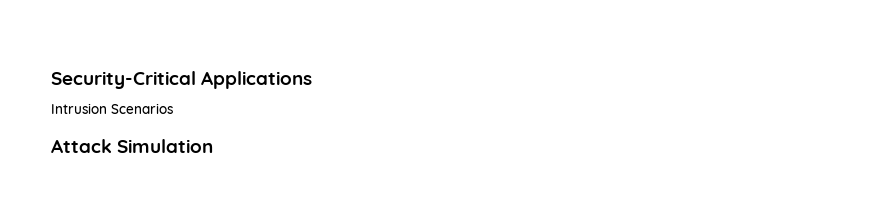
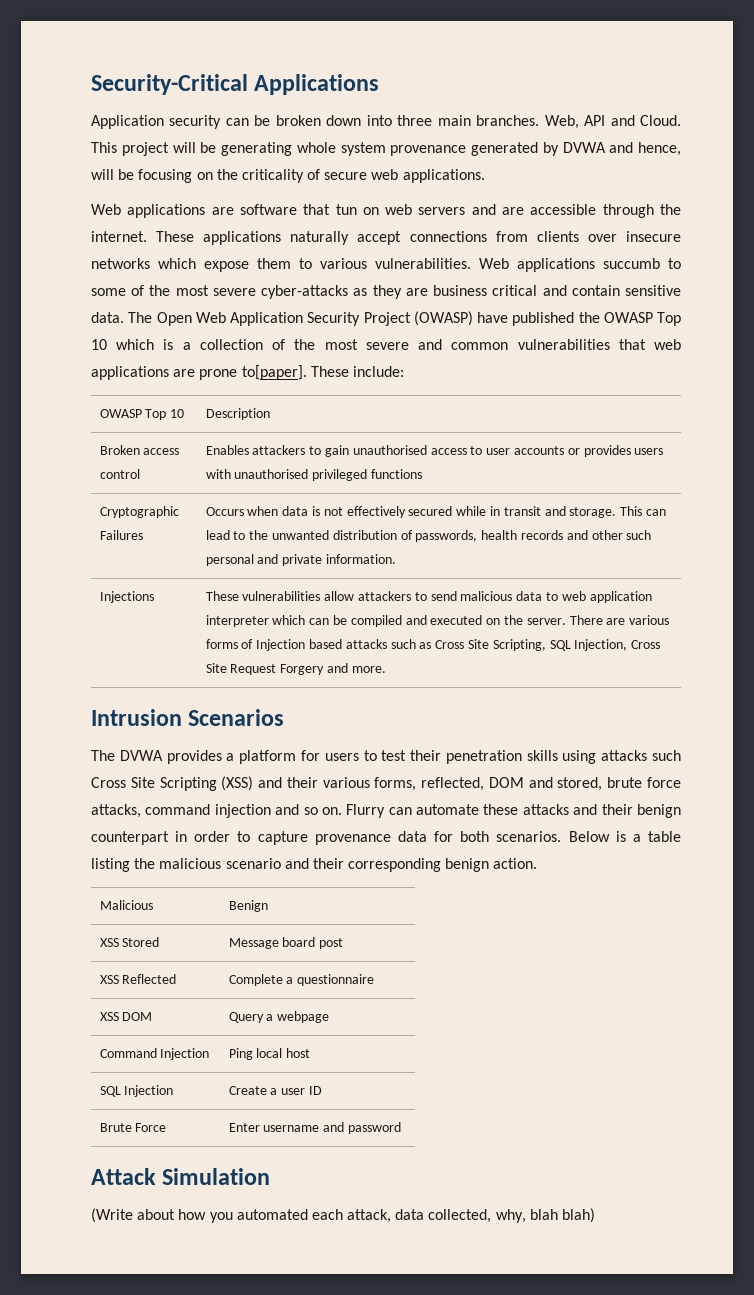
[51,103,173,114] [51,139,214,153] Intrusion Scenarios // Attack Simulation -> [91,115,681,129] [91,142,681,156] [91,169,485,183] [91,204,682,218] [91,231,682,245] [91,258,681,272] [91,285,681,299] [91,311,681,326] [91,339,682,350] [91,365,404,380] [99,409,185,420] [205,408,270,420] [99,445,180,455] [99,469,140,479] [205,445,664,457] [205,469,423,481] [99,506,179,518] [99,530,143,540] [205,506,666,518] [205,530,652,542] [205,554,397,566] [99,591,154,603] [205,591,652,603] [205,615,670,627] [205,639,661,651] [205,663,386,675] [91,709,285,726] [91,750,681,764] [91,776,681,791] [91,804,681,818] [91,831,681,845] [91,858,538,872] [99,900,153,910] [228,900,268,912] [99,937,160,947] [228,937,344,949] [99,974,177,984] [228,974,375,986] [99,1012,153,1021] [228,1011,330,1023] [99,1048,210,1060] [228,1048,311,1060] [99,1085,174,1097] [228,1086,323,1095] [99,1123,167,1132] [228,1122,402,1134] [91,1168,271,1185] [91,1208,596,1223] Application security can be broken down into three main branches. Web, API and Cloud. This project will be generating whole system provenance generated by DVWA and hence, will be focusing on the criticality of secure web applications. // Web applications are software that tun on web servers and are accessible through the internet. These applications naturally accept connections from clients over insecure networks which expose them to various vulnerabilities. Web applications succumb to some of the most severe cyber-attacks as they are business critical and contain sensitive data. The Open Web Application Security Project (OWASP) have published the OWASP Top 10 which is a collection of the most severe and common vulnerabilities that web applications are prone to[paper]. These include: // OWASP Top 10 | Description // Broken access control | Enables attackers to gain unauthorised access to user accounts or provides users with unauthorised privileged functions // Cryptographic Failures | Occurs when data is not effectively secured while in transit and storage. This can lead to the unwanted distribution of passwords, health records and other such personal and private information. // Injections | These vulnerabilities allow attackers to send malicious data to web application interpreter which can be compiled and executed on the server. There are various forms of Injection based attacks such as Cross Site Scripting, SQL Injection, Cross Site Request Forgery and more. // Intrusion Scenarios // The DVWA provides a platform for users to test their penetration skills using attacks such Cross Site Scripting (XSS) and their various forms, reflected, DOM and stored, brute force attacks, command injection and so on. Flurry can automate these attacks and their benign counterpart in order to capture provenance data for both scenarios. Below is a table listing the malicious scenario and their corresponding benign action. // Malicious | Benign // XSS Stored | Message board post // XSS Reflected | Complete a questionnaire // XSS DOM | Query a webpage // Command Injection | Ping local host // SQL Injection | Create a user ID // Brute Force | Enter username and password // Attack Simulation // (Write about how you automated each attack, data collected, why, blah blah)

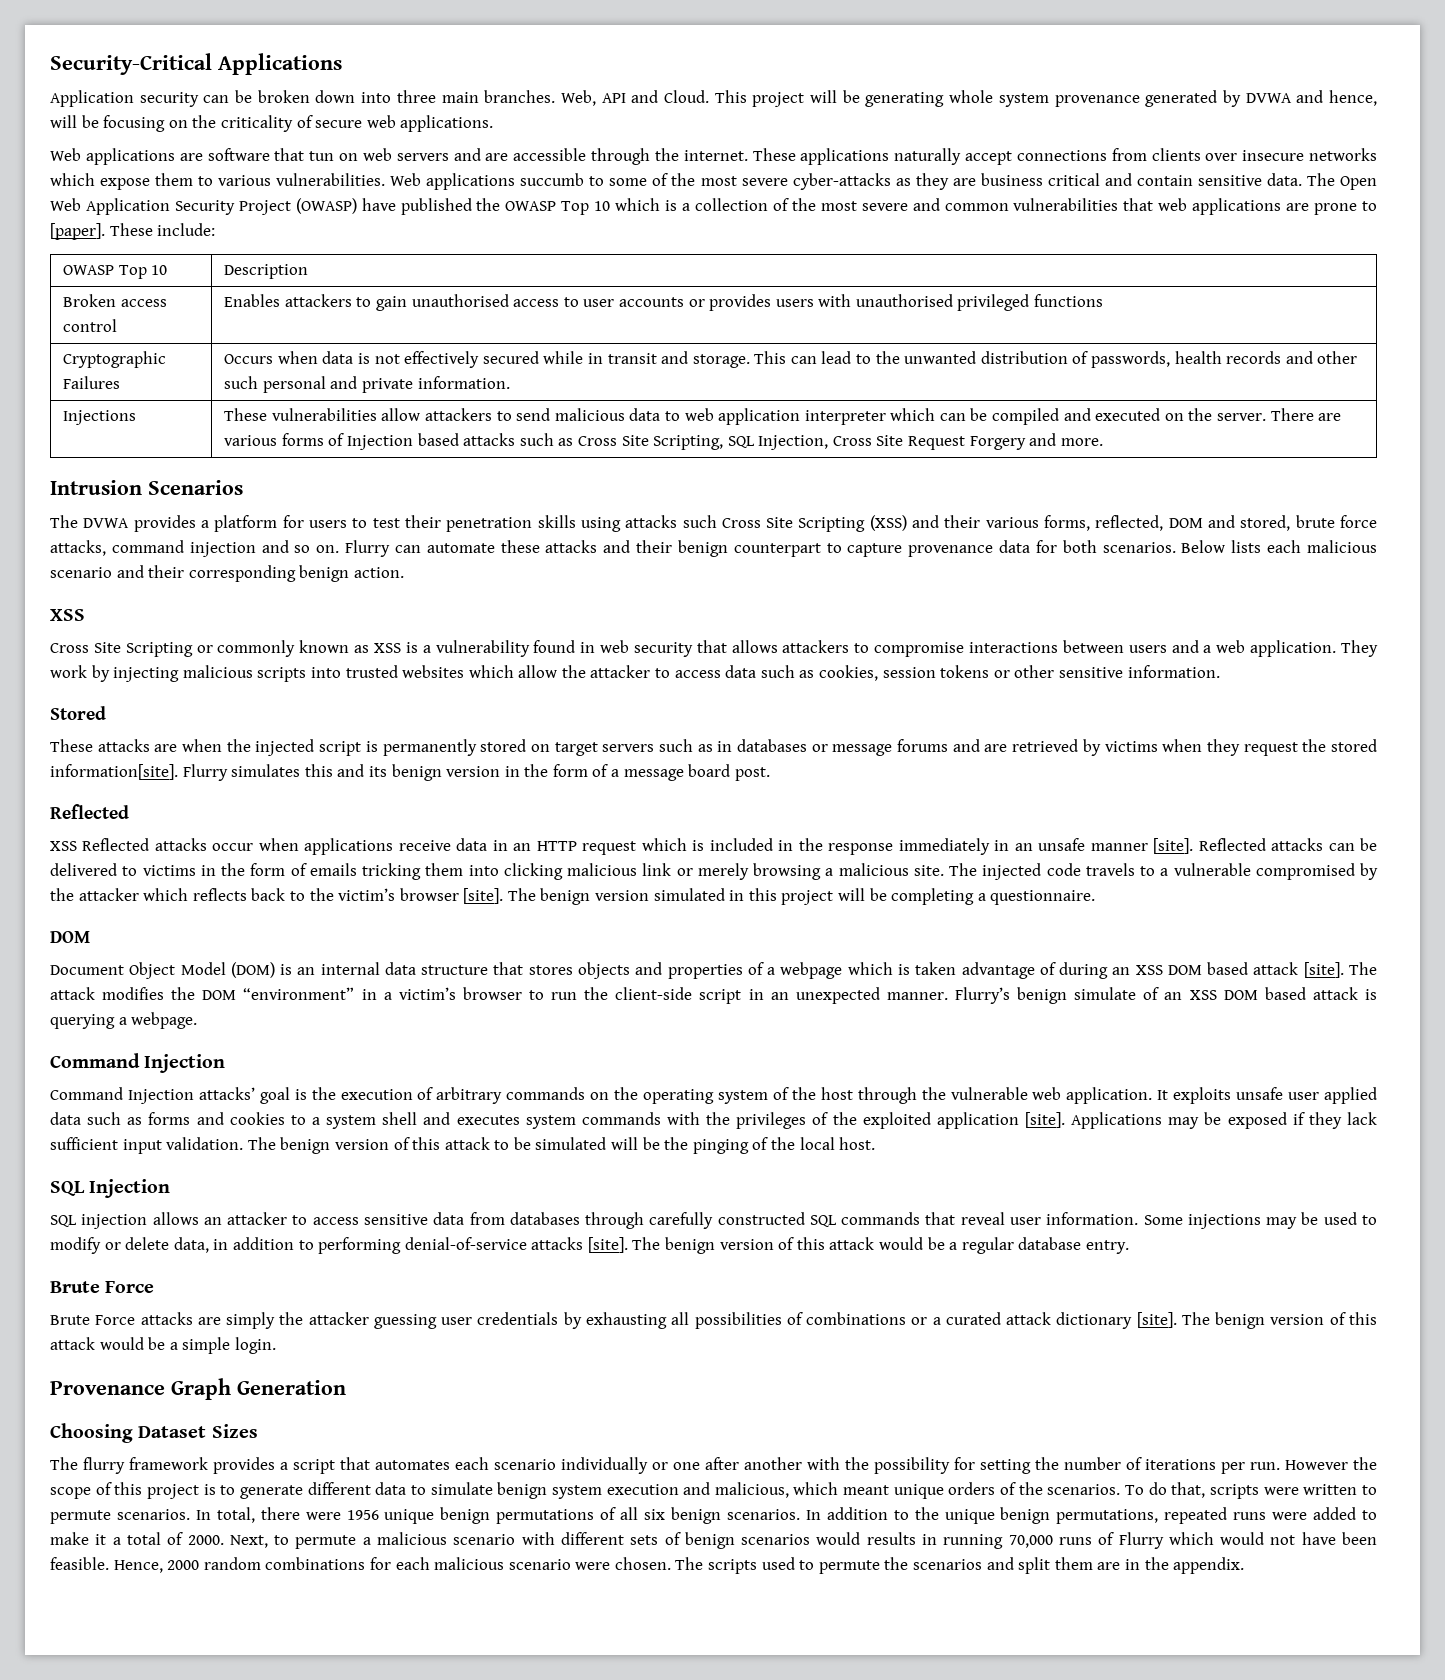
[241,365,307,380] to[paper]. -> [1361,201,1377,211] [50,223,105,240] to [paper].
[175,831,231,842] in order -> (821, 550) none
[615,831,681,842] [91,858,156,872] is a table listing the -> [1231,540,1302,553] lists each
[99,900,153,910] [228,900,268,912] [99,937,160,947] [228,937,344,949] [99,974,177,984] [228,974,375,986] [99,1012,153,1021] [228,1011,330,1023] [99,1048,210,1060] [228,1048,311,1060] [99,1085,174,1097] [228,1086,323,1095] [99,1123,167,1132] [228,1122,402,1134] [91,1168,271,1185] [91,1208,596,1223] // Malicious | Benign // XSS Stored | Message board post // XSS Reflected | Complete a questionnaire // XSS DOM | Query a webpage // Command Injection | Ping local host // SQL Injection | Create a user ID // Brute Force | Enter username and password // Attack Simulation // (Write about how you automated each attack, data collected, why, blah blah) -> [50,609,85,621] [50,640,1379,657] [50,665,1220,682] [50,706,106,720] [50,739,1377,756] [50,764,770,781] [50,804,129,819] [50,838,1378,855] [50,863,1378,880] [50,888,1096,905] [50,931,90,943] [50,962,1377,979] [50,987,1377,1004] [50,1012,198,1029] [50,1053,226,1073] [50,1087,1377,1104] [50,1112,1377,1129] [50,1137,876,1154] [50,1179,171,1198] [50,1212,1377,1229] [50,1237,1129,1254] [50,1281,155,1293] [50,1312,1377,1329] [50,1337,276,1354] [50,1378,346,1400] [50,1423,258,1443] [50,1457,1377,1474] [50,1482,1377,1499] [50,1507,1377,1524] [50,1532,1377,1549] [50,1557,1245,1574] // XSS // Cross Site Scripting or commonly known as XSS is a vulnerability found in web security that allows attackers to compromise interactions between users and a web application. They work by injecting malicious scripts into trusted websites which allow the attacker to access data such as cookies, session tokens or other sensitive information. // Stored // These attacks are when the injected script is permanently stored on target servers such as in databases or message forums and are retrieved by victims when they request the stored information[site]. Flurry simulates this and its benign version in the form of a message board post. // Reflected // XSS Reflected attacks occur when applications receive data in an HTTP request which is included in the response immediately in an unsafe manner [site]. Reflected attacks can be delivered to victims in the form of emails tricking them into clicking malicious link or merely browsing a malicious site. The injected code travels to a vulnerable compromised by the attacker which reflects back to the victim’s browser [site]. The benign version simulated in this project will be completing a questionnaire. // DOM // Document Object Model (DOM) is an internal data structure that stores objects and properties of a webpage which is taken advantage of during an XSS DOM based attack [site]. The attack modifies the DOM “environment” in a victim’s browser to run the client-side script in an unexpected manner. Flurry’s benign simulate of an XSS DOM based attack is querying a webpage. // Command Injection // Command Injection attacks’ goal is the execution of arbitrary commands on the operating system of the host through the vulnerable web application. It exploits unsafe user applied data such as forms and cookies to a system shell and executes system commands with the privileges of the exploited application [site]. Applications may be exposed if they lack sufficient input validation. The benign version of this attack to be simulated will be the pinging of the local host. // SQL Injection // SQL injection allows an attacker to access sensitive data from databases through carefully constructed SQL commands that reveal user information. Some injections may be used to modify or delete data, in addition to performing denial-of-service attacks [site]. The benign version of this attack would be a regular database entry. // Brute Force // Brute Force attacks are simply the attacker guessing user credentials by exhausting all possibilities of combinations or a curated attack dictionary [site]. The benign version of this attack would be a simple login. // Provenance Graph Generation // Choosing Dataset Sizes // The flurry framework provides a script that automates each scenario individually or one after another with the possibility for setting the number of iterations per run. However the scope of this project is to generate different data to simulate benign system execution and malicious, which meant unique orders of the scenarios. To do that, scripts were written to permute scenarios. In total, there were 1956 unique benign permutations of all six benign scenarios. In addition to the unique benign permutations, repeated runs were added to make it a total of 2000. Next, to permute a malicious scenario with different sets of benign scenarios would results in running 70,000 runs of Flurry which would not have been feasible. Hence, 2000 random combinations for each malicious scenario were chosen. The scripts used to permute the scenarios and split them are in the appendix.

